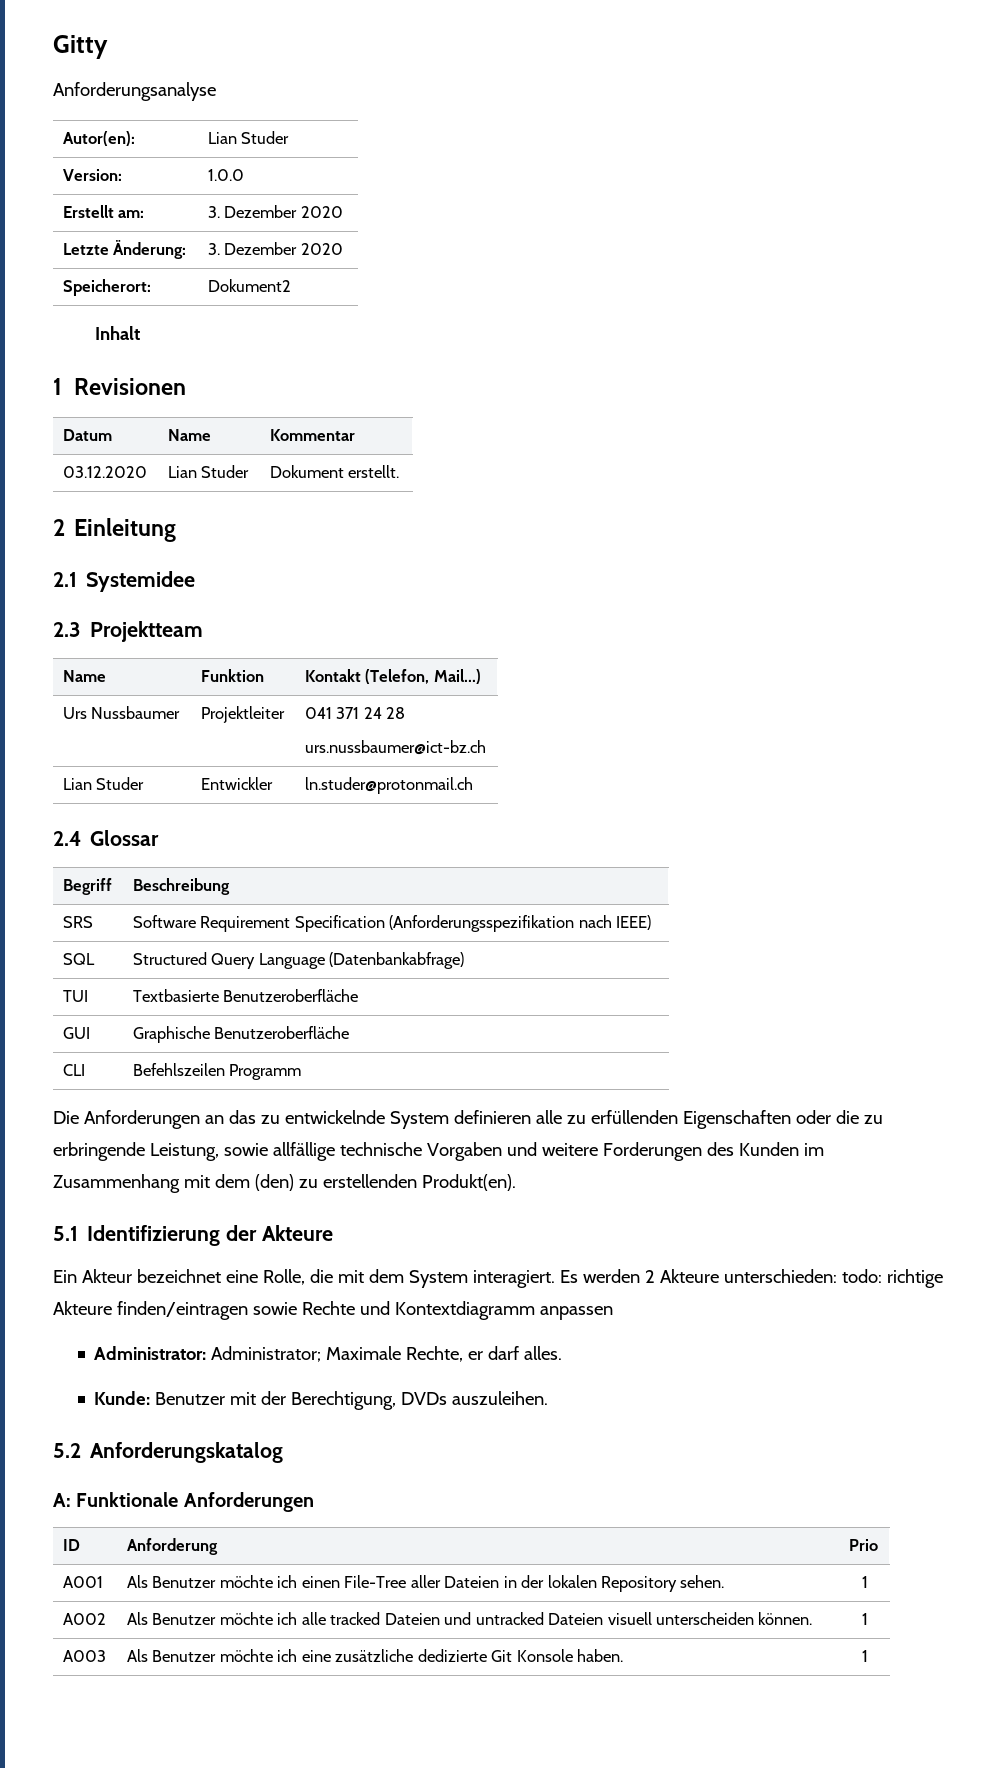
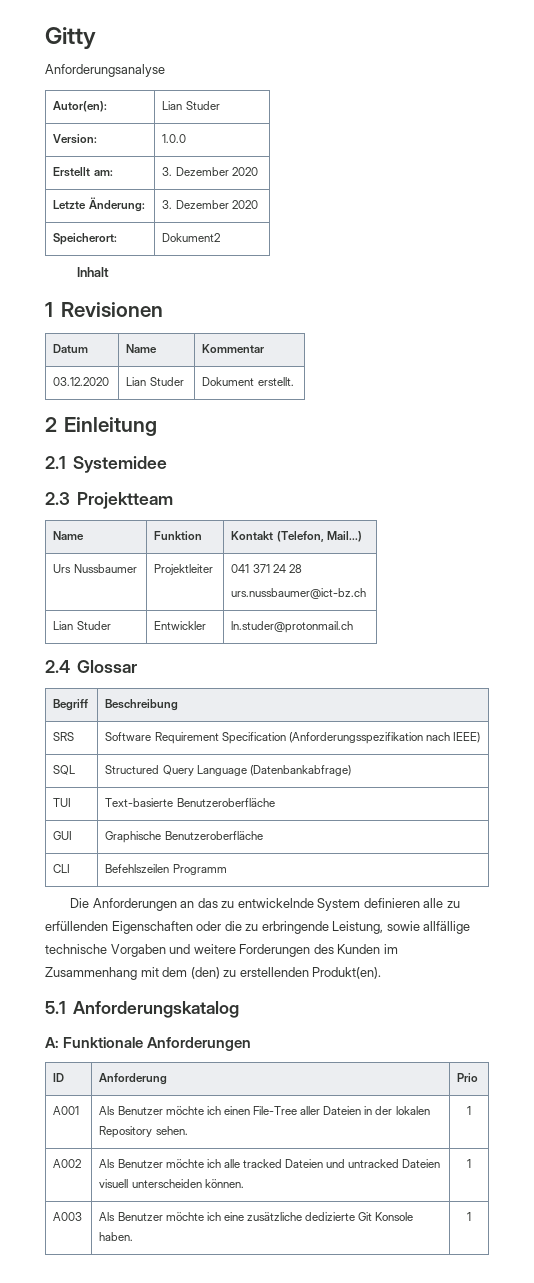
[133,989,220,1002] Textbasierte -> [105,798,174,807] Text-basierte
[87,1225,333,1246] [53,1269,943,1288] [53,1301,613,1320] [94,1346,563,1362] [94,1391,549,1410] [53,1443,81,1458] Identifizierung der Akteure // Ein Akteur bezeichnet eine Rolle, die mit dem System interagiert. Es werden 2 Akteure unterschieden: todo: richtige Akteure finden/eintragen sowie Rechte und Kontextdiagramm anpassen // Administrator: Administrator; Maximale Rechte, er darf alles. // Kunde: Benutzer mit der Berechtigung, DVDs auszuleihen. // 5.2 -> (66, 1007) none

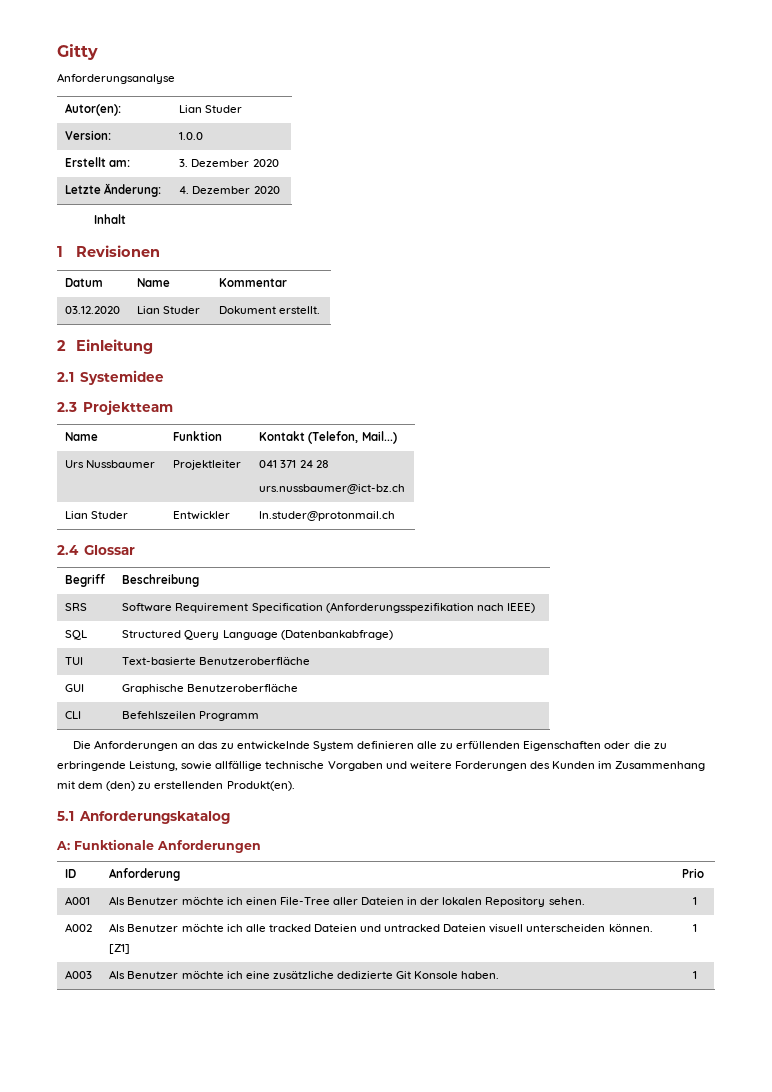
[162,200,258,209] [53,233,118,245] [162,233,221,242] 3. Dezember 2020 // Speicherort: | Dokument2 -> [179,186,280,194] 4. Dezember 2020
(244, 1183) none -> [109,944,131,954] [Z1]

